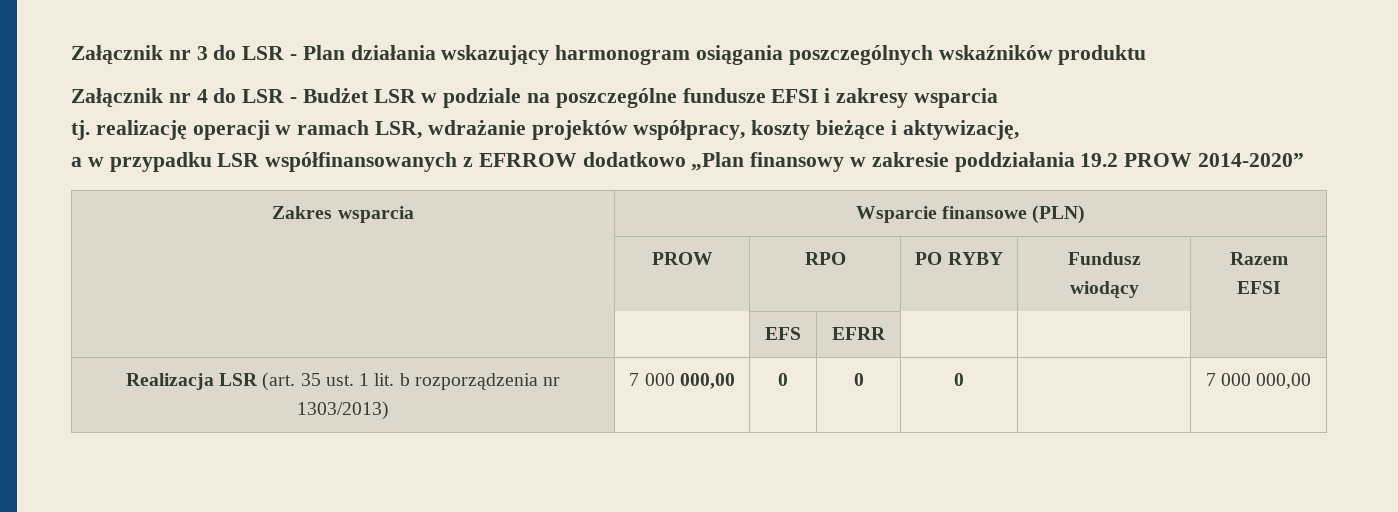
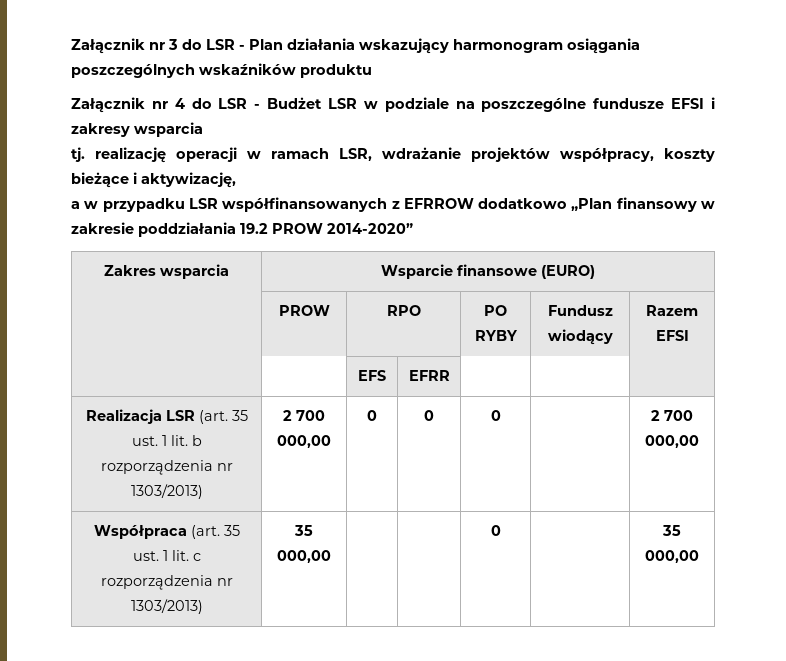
[1032,205,1086,224] (PLN) -> [541,265,595,279] (EURO)
[629,373,675,386] 7 000 -> [283,410,325,421] 2 700
[1205,373,1312,389] 7 000 000,00 -> [650,410,693,421] [644,435,699,448] [93,525,240,539] [132,550,201,561] [100,575,233,590] [130,599,203,614] [294,525,313,536] [277,550,331,563] [490,525,501,536] [661,525,681,536] [644,550,699,563] 2 700 000,00 // Współpraca (art. 35 ust. 1 lit. c rozporządzenia nr 1303/2013) | 35 000,00 | | | 0 | | 35 000,00

